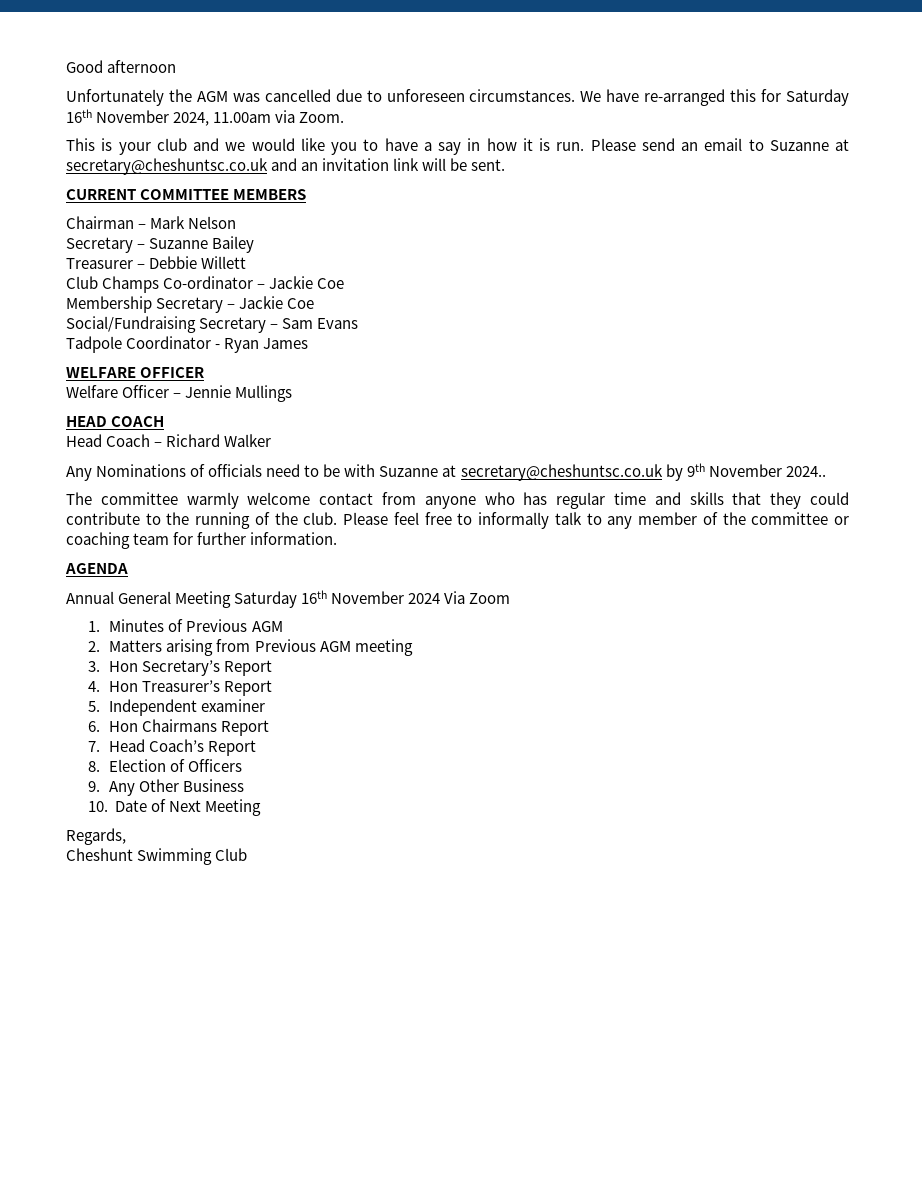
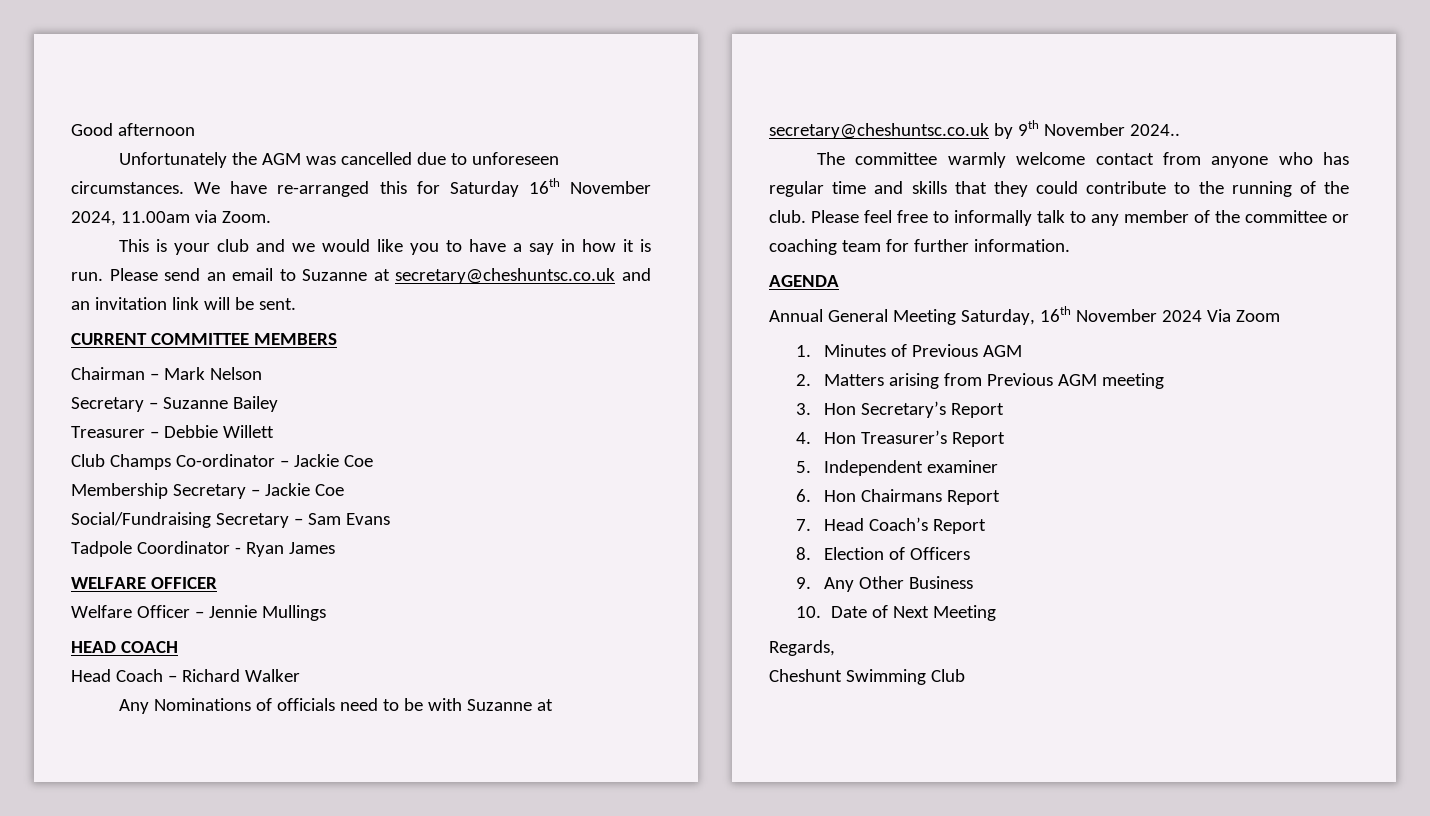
[234,591,298,608] Saturday -> [960,309,1035,325] Saturday,

